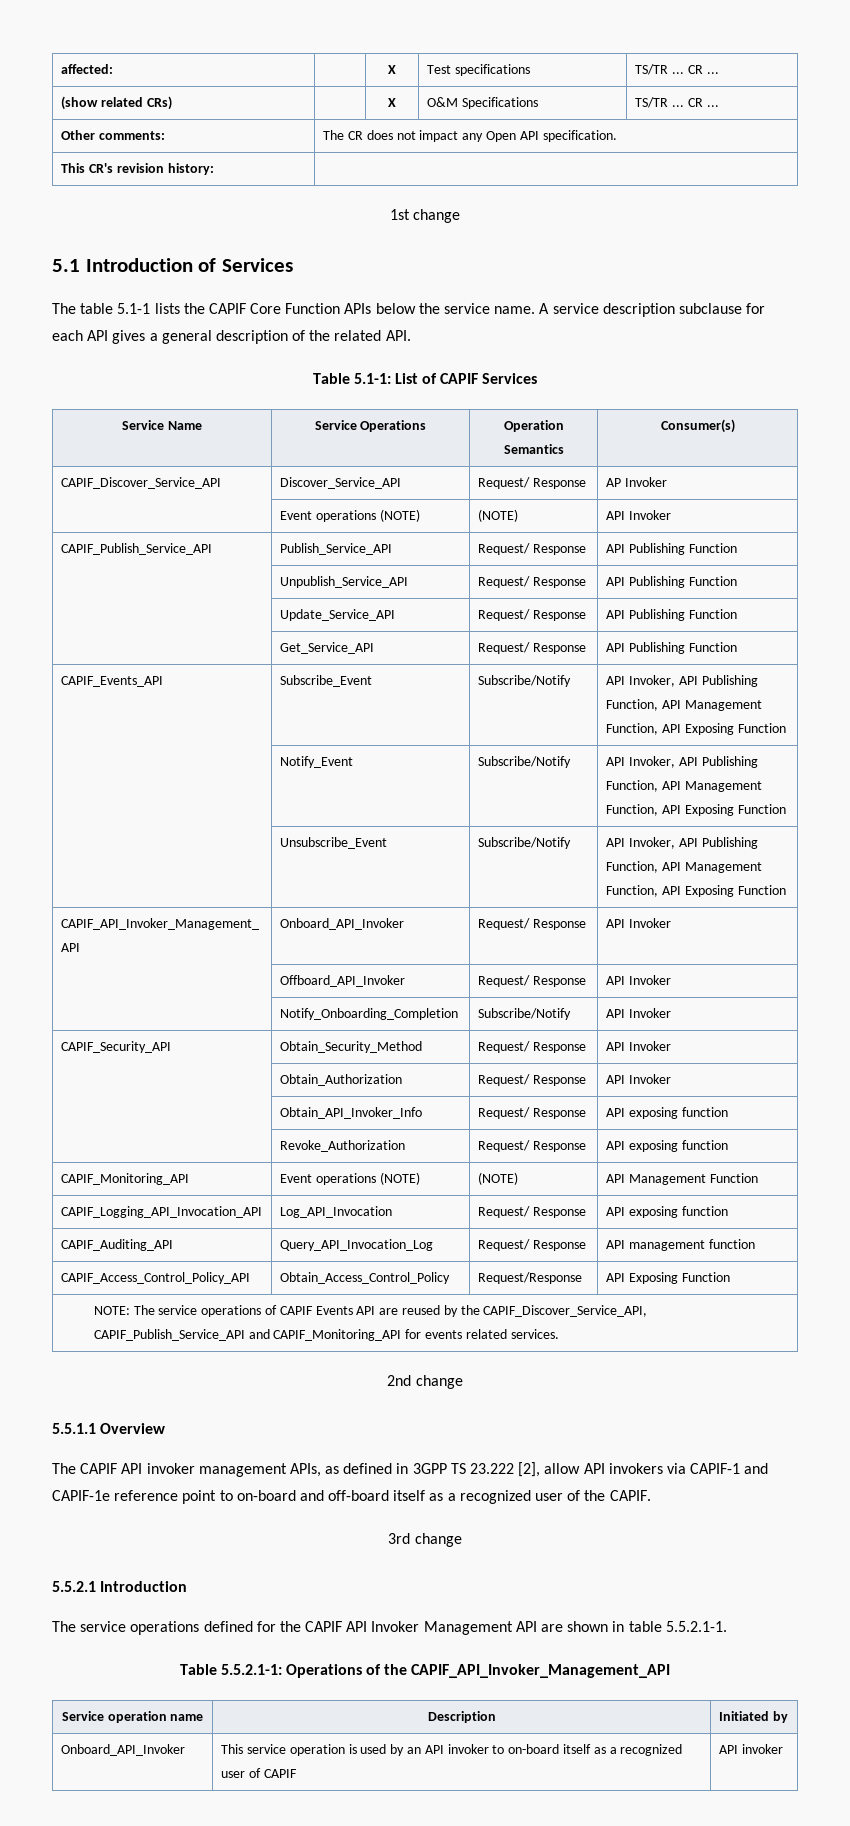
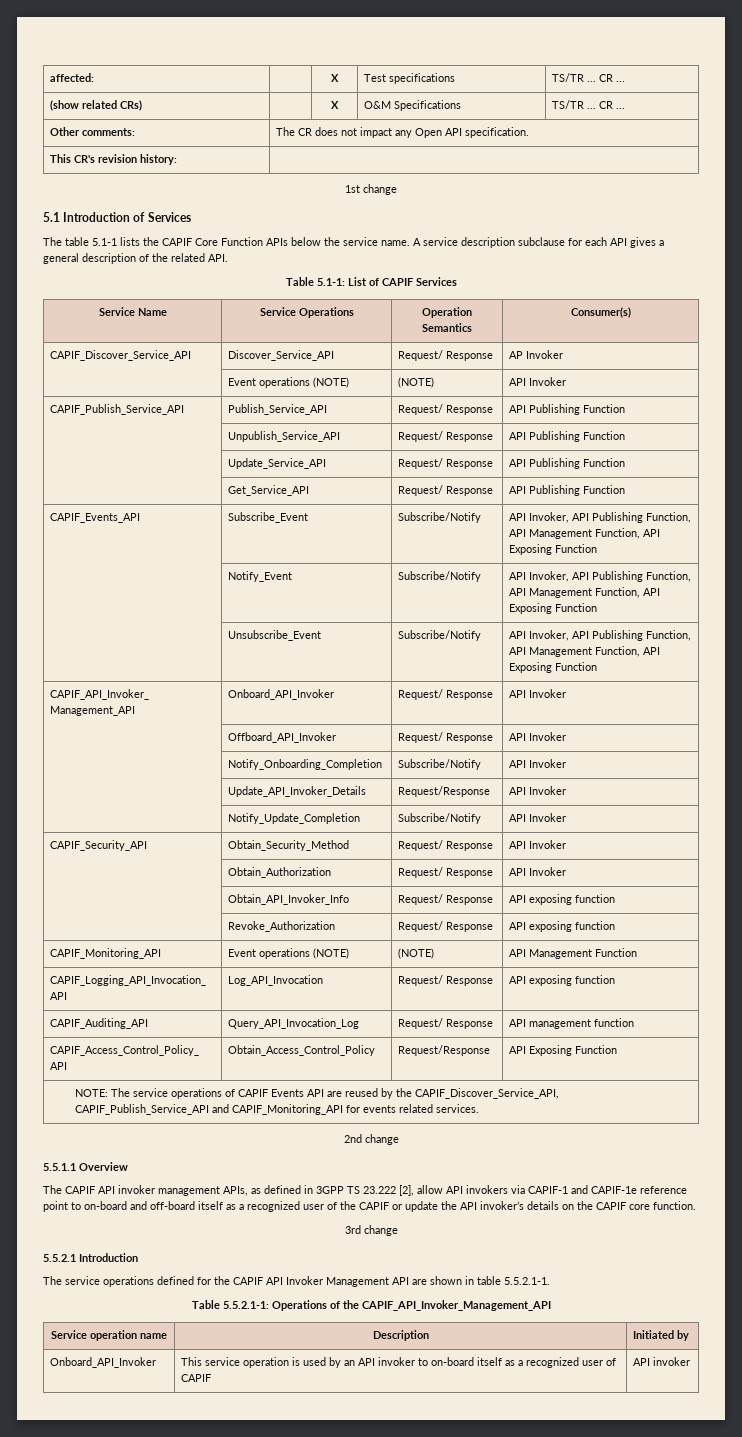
(672, 1013) none -> [228,786,367,797] [398,786,491,797] [509,786,567,795] [228,813,361,824] [398,813,482,824] [509,813,567,822] // | Update_API_Invoker_Details | Request/Response | API Invoker // | Notify_Update_Completion | Subscribe/Notify | API Invoker
[609,1490,651,1501] CAPIF. -> [359,1201,696,1212] CAPIF or update the API invoker’s details on the CAPIF core function.

